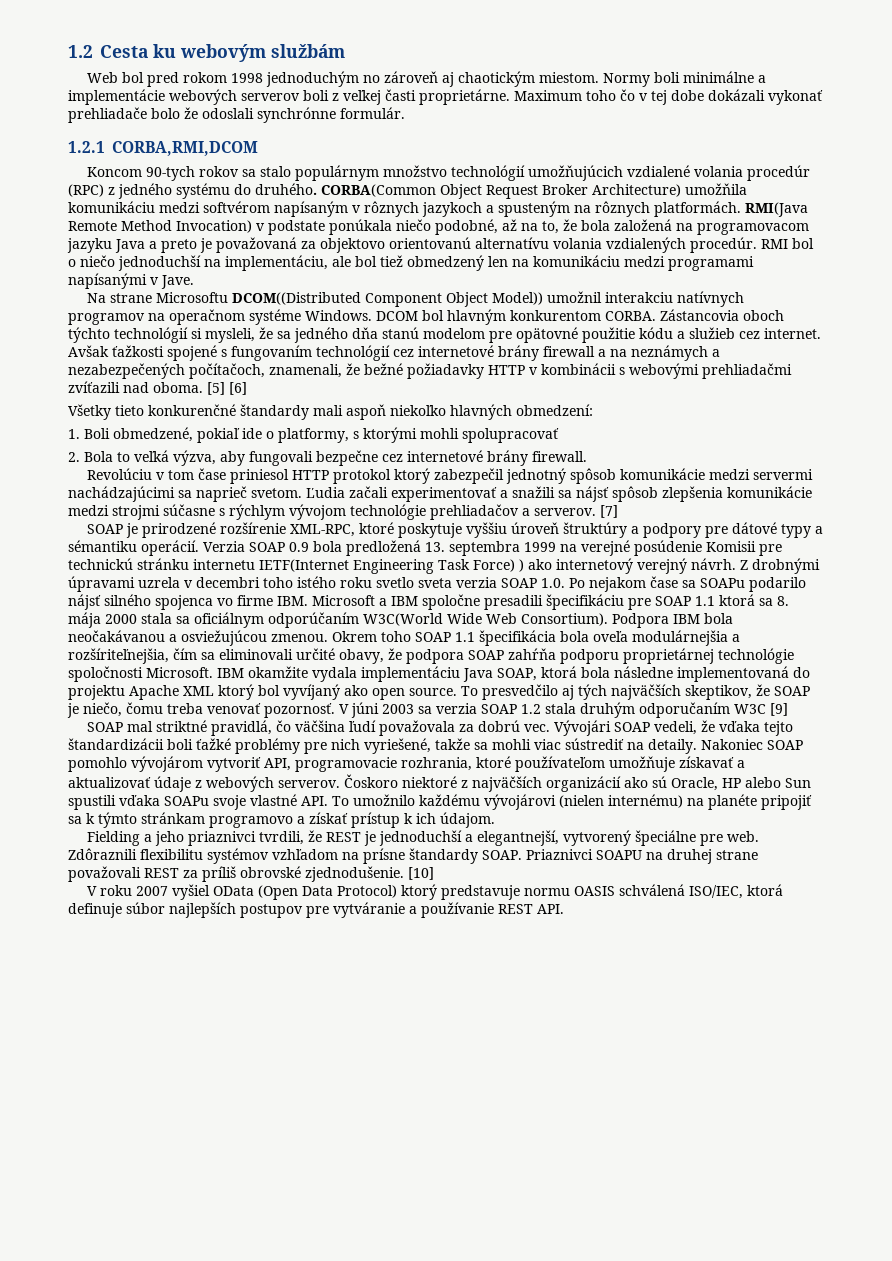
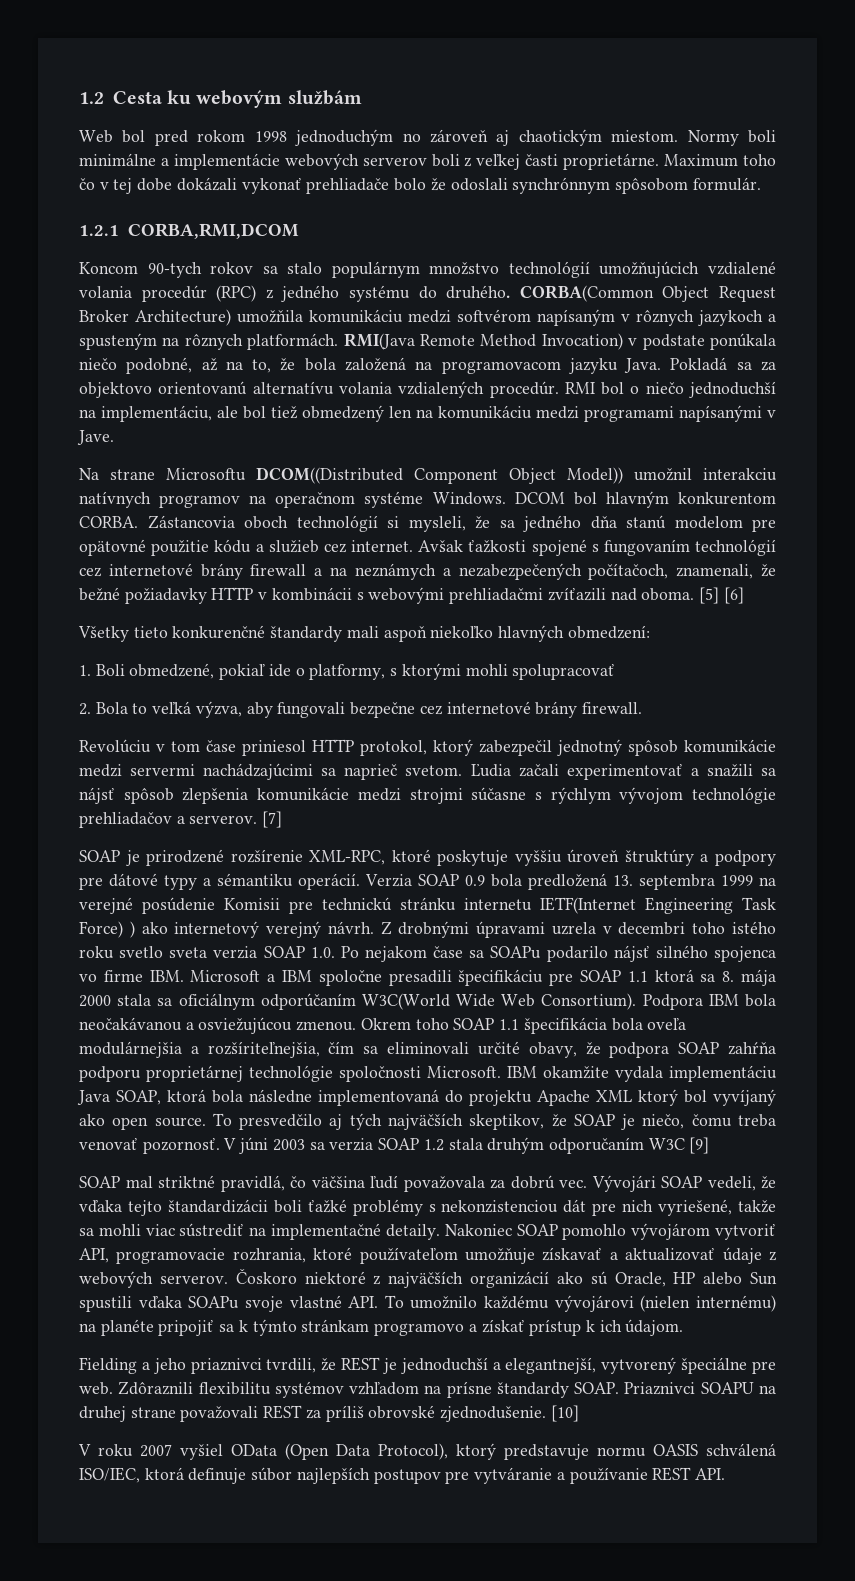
[257,107,336,123] synchrónne -> [512,177,688,194] synchrónnym spôsobom
[115,237,297,253] Java a preto je považovaná -> [624,357,752,373] Java. Pokladá sa
[68,327,110,343] týchto -> (288, 522) none
[333,469,392,484] protokol -> [360,740,427,756] protokol,
(300, 746) none -> [428,1199,587,1213] s nekonzistenciou dát
(644, 746) none -> [271,1223,382,1240] implementačné
[337,885,398,898] Protocol) -> [378,1443,448,1460] Protocol),

